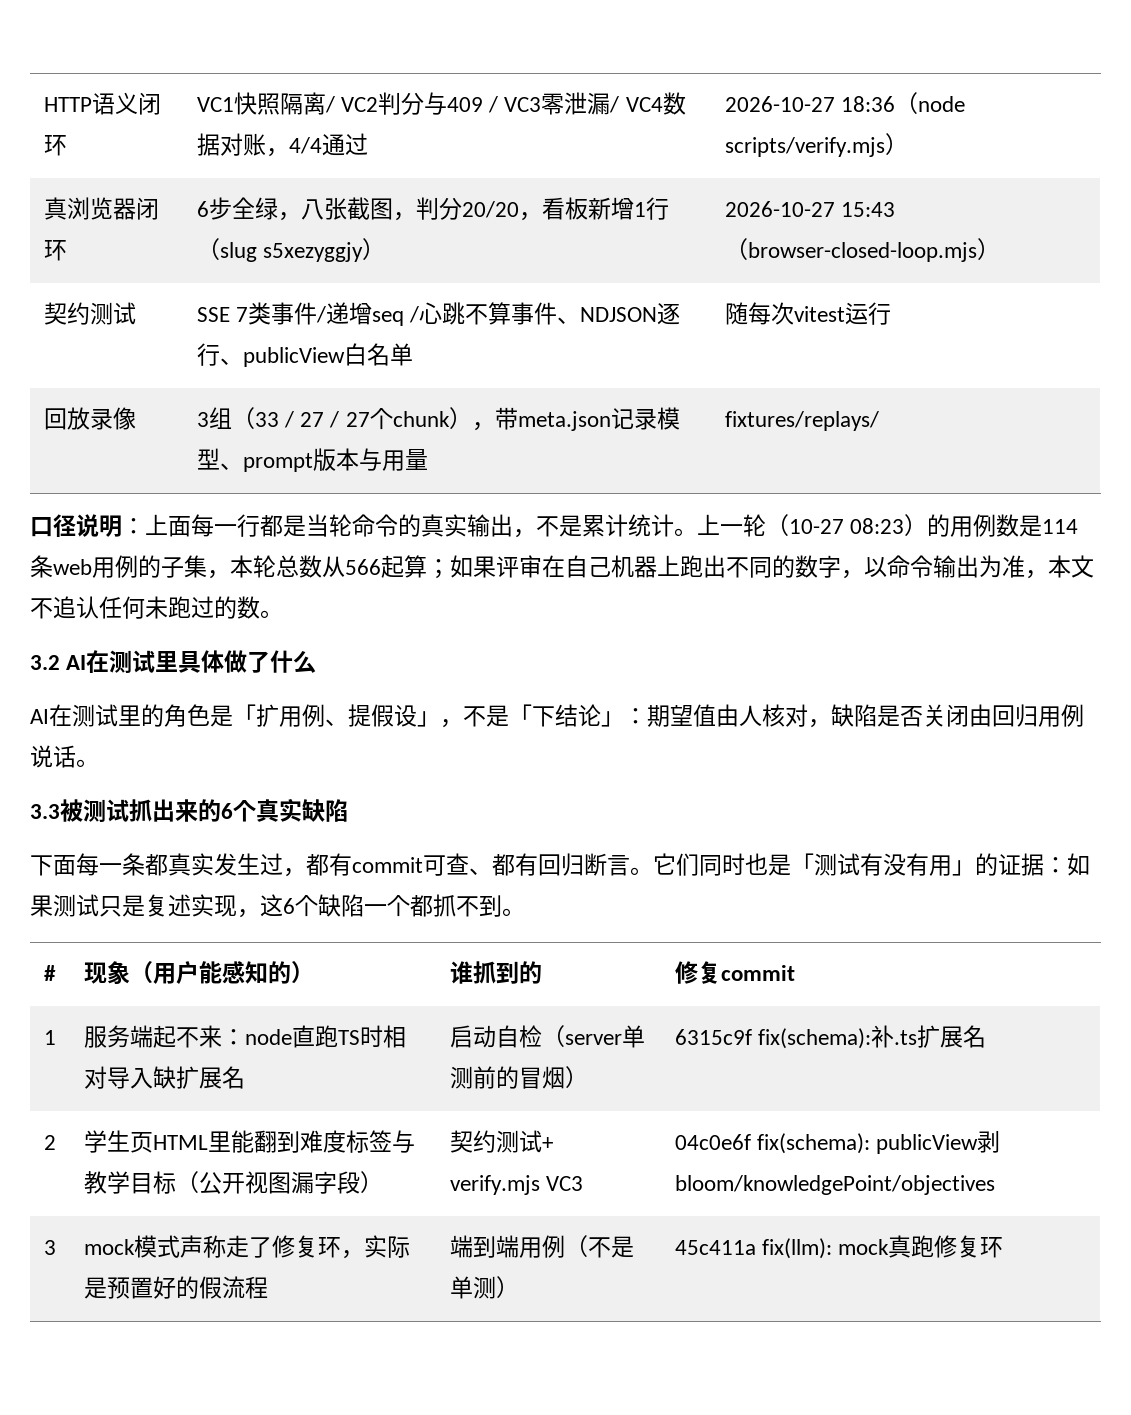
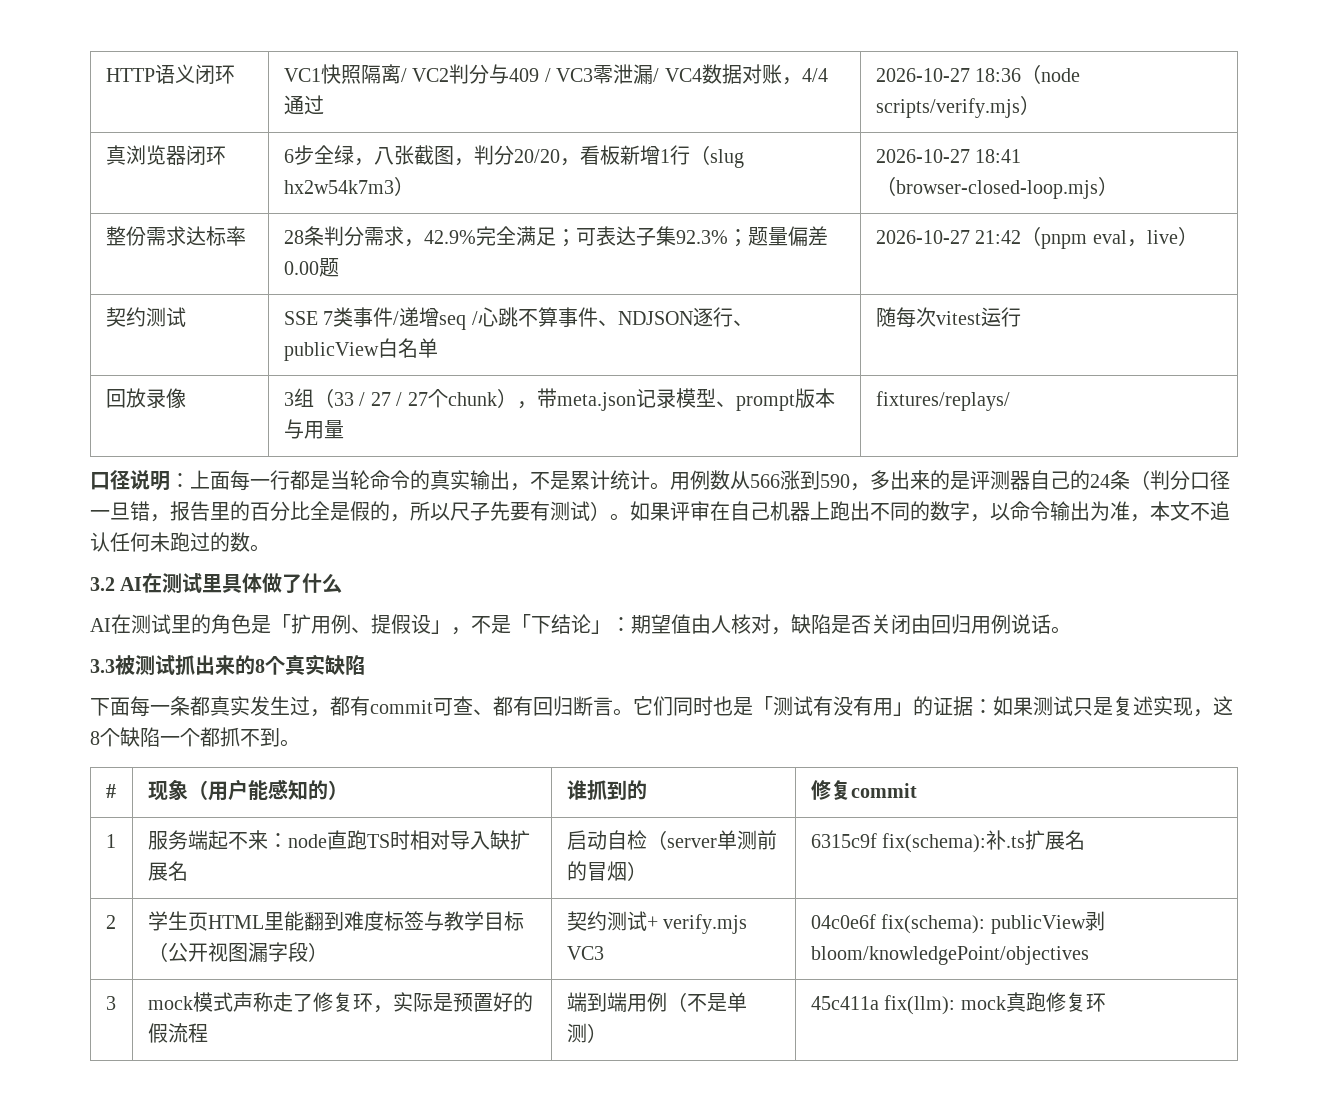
[262,242,363,262] s5xezyggjy -> [283,180,394,194] hx2w54k7m3
[840,202,895,217] 15:43 -> [975,149,1022,163] 18:41
(1000, 249) none -> [105,226,246,246] [283,226,828,247] [283,258,339,277] [875,226,1198,249] // 整份需求达标率 | 28条判分需求，42.9%完全满足；可表达子集92.3%；题量偏差0.00题 | 2026-10-27 21:42（pnpm eval，live）
[697,514,1079,537] [30,555,450,579] 上一轮（10-27 08:23）的用例数是114条web用例的子集，本轮总数从566起算； -> [670,470,1230,491] [90,501,630,522] 用例数从566涨到590，多出来的是评测器自己的24条（判分口径一旦错，报告里的百分比全是假的，所以尺子先要有测试）。
[221,803,233,819] 6 -> [255,659,265,673] 8
[283,898,295,914] 6 -> [90,731,100,745] 8

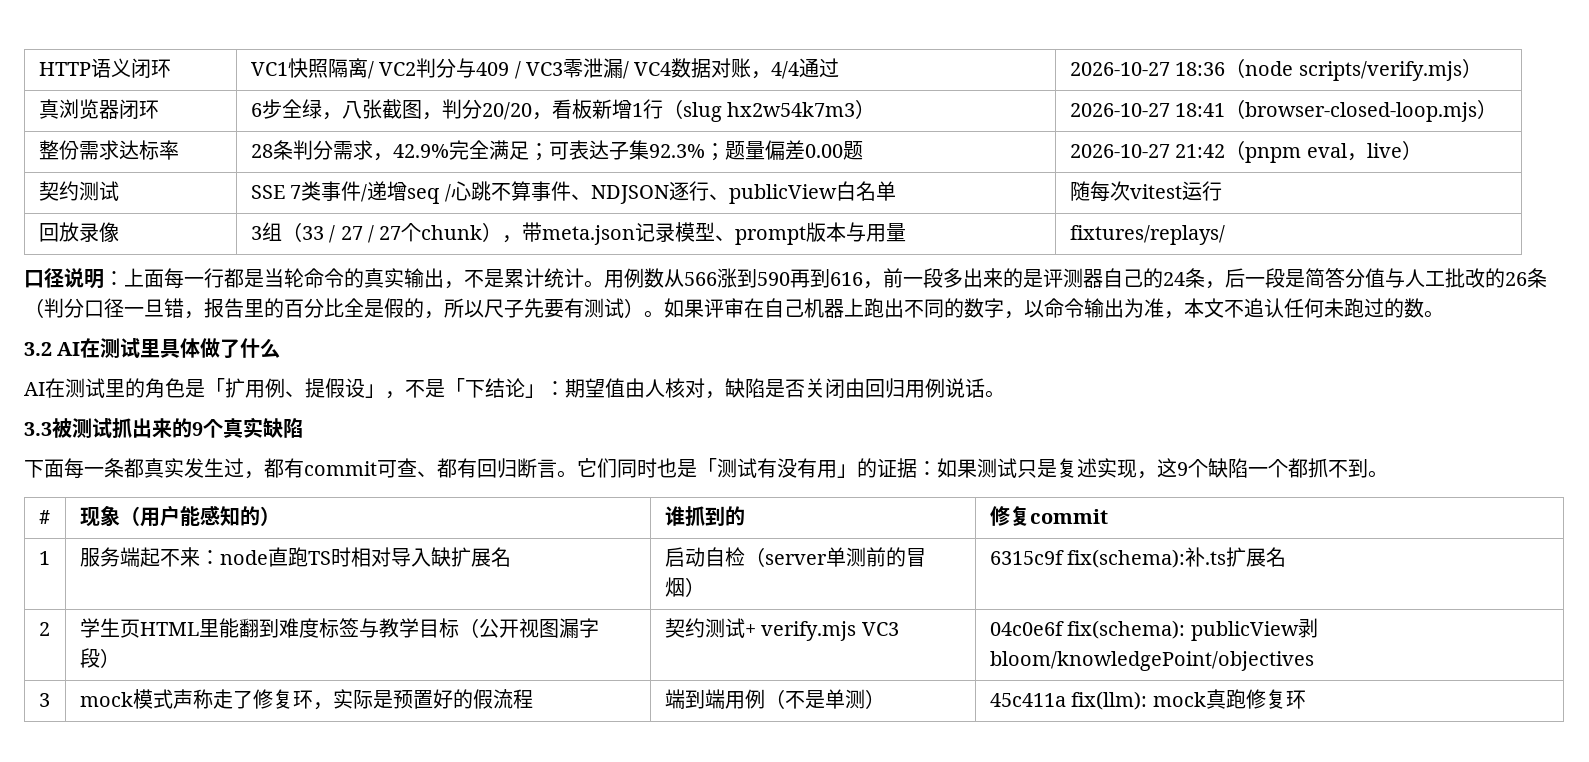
[850,483,870,491] ， -> [790,268,943,289] 再到616，前一段
(1130, 480) none -> [1205,268,1547,289] ，后一段是简答分值与人工批改的26条
[255,659,265,673] 8 -> [192,422,203,436] 9
[90,731,100,745] 8 -> [1177,462,1188,476] 9

